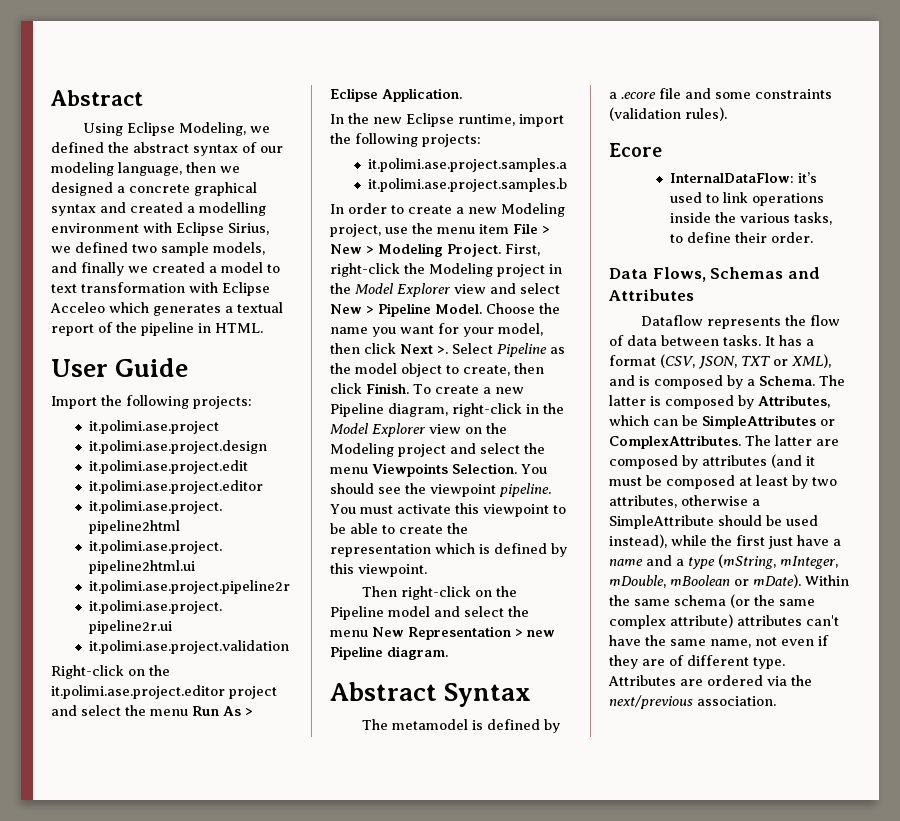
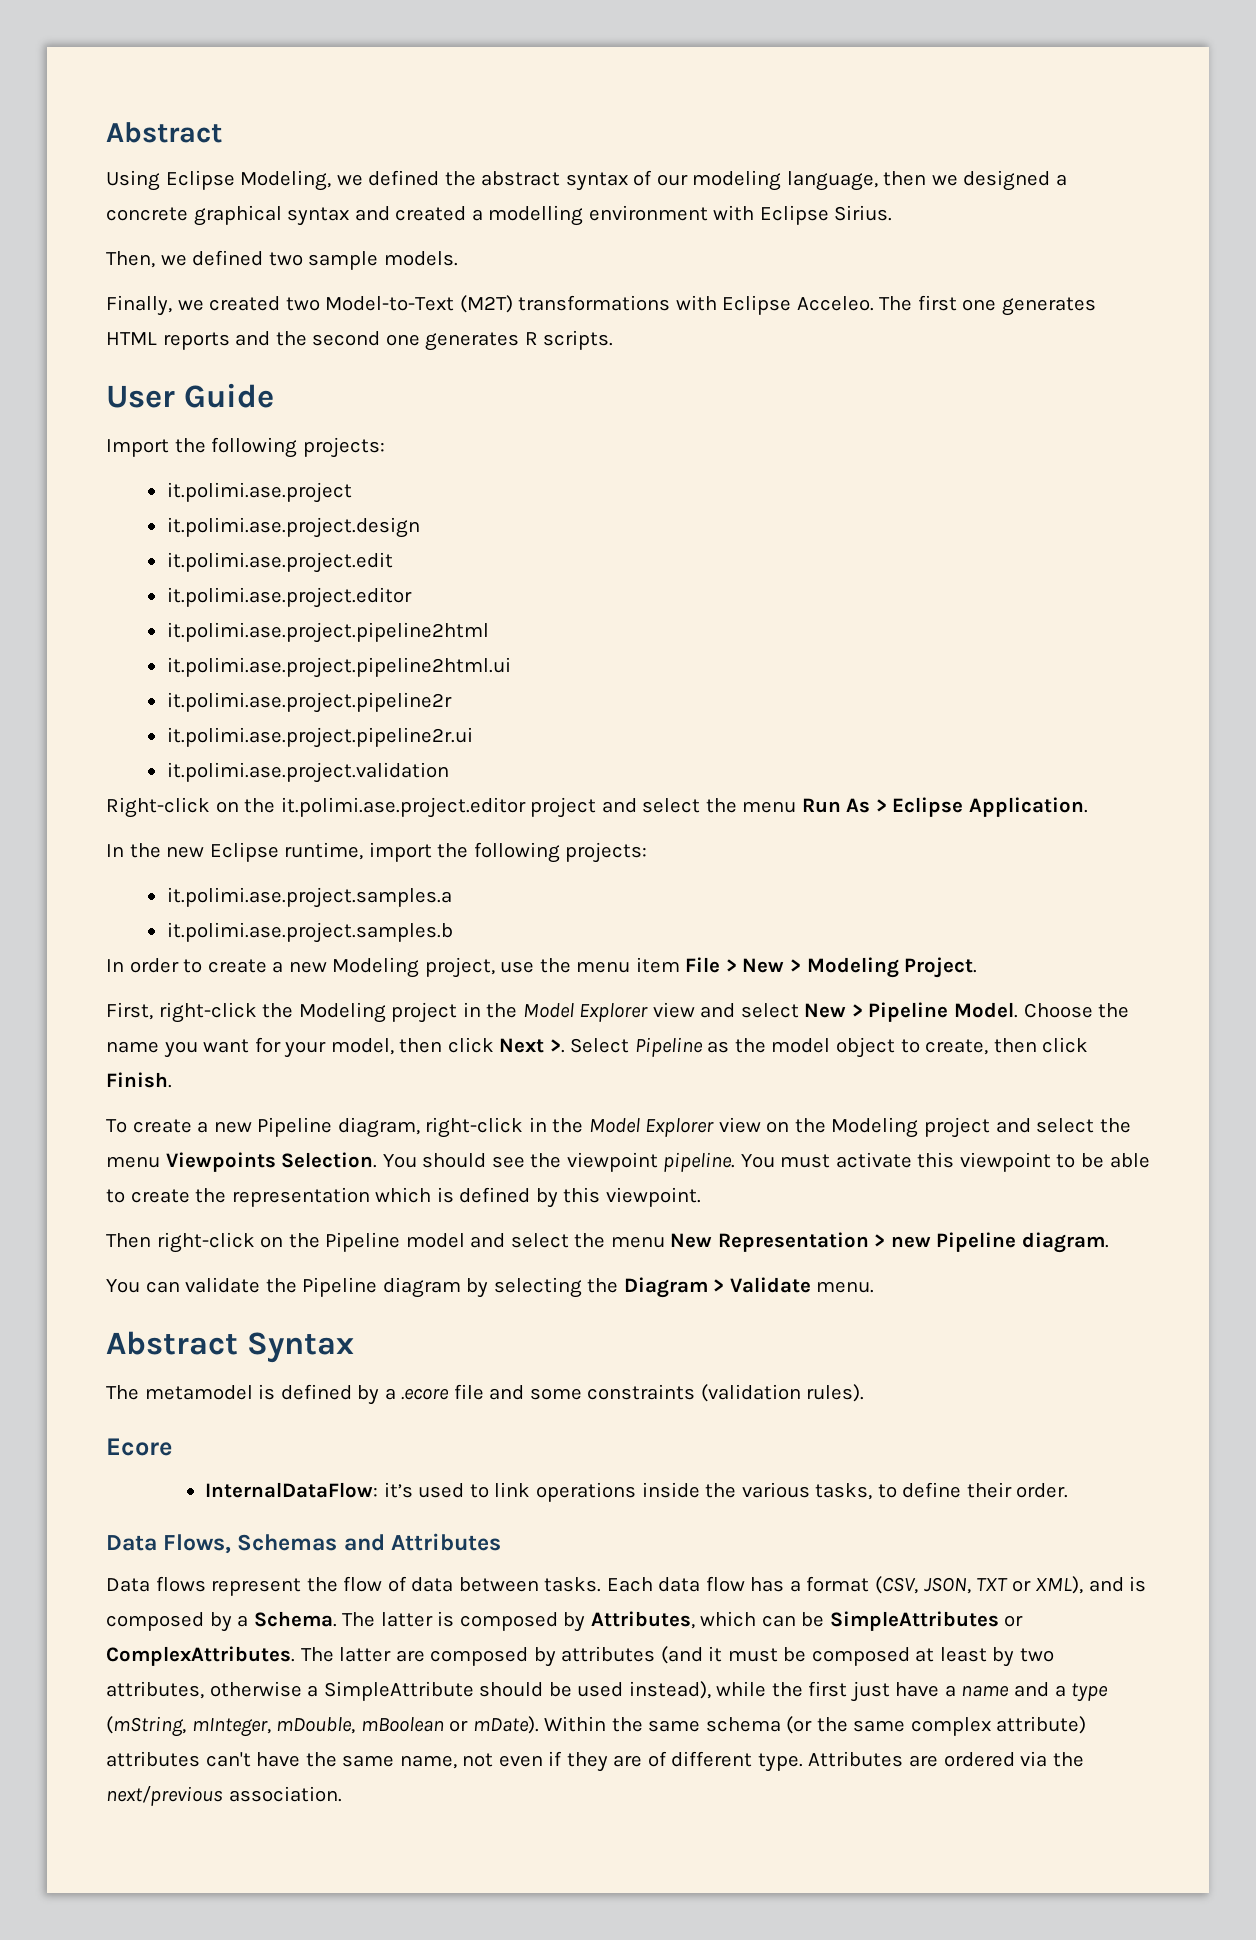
[228,223,269,235] Sirius, -> [834,205,893,221] [106,251,155,268] Sirius. // Then,
[213,242,265,255] [51,262,280,276] [51,282,270,296] [50,302,283,316] [51,322,263,336] models, and finally we created a model to text transformation with Eclipse Acceleo which generates a textual report of the pipeline in HTML. -> [383,251,458,266] [106,295,1096,316] [106,330,614,351] models. // Finally, we created two Model-to-Text (M2T) transformations with Eclipse Acceleo. The first one generates HTML reports and the second one generates R scripts.
(501, 250) none -> (978, 967) //
(409, 388) none -> (172, 1080) //
(448, 653) none -> [106,1277,875,1298] // You can validate the Pipeline diagram by selecting the Diagram > Validate menu.
[641,315,782,329] Dataflow represents -> [106,1576,302,1596] Data flows represent
[765,336,775,346] It -> [606,1576,745,1592] Each data flow

